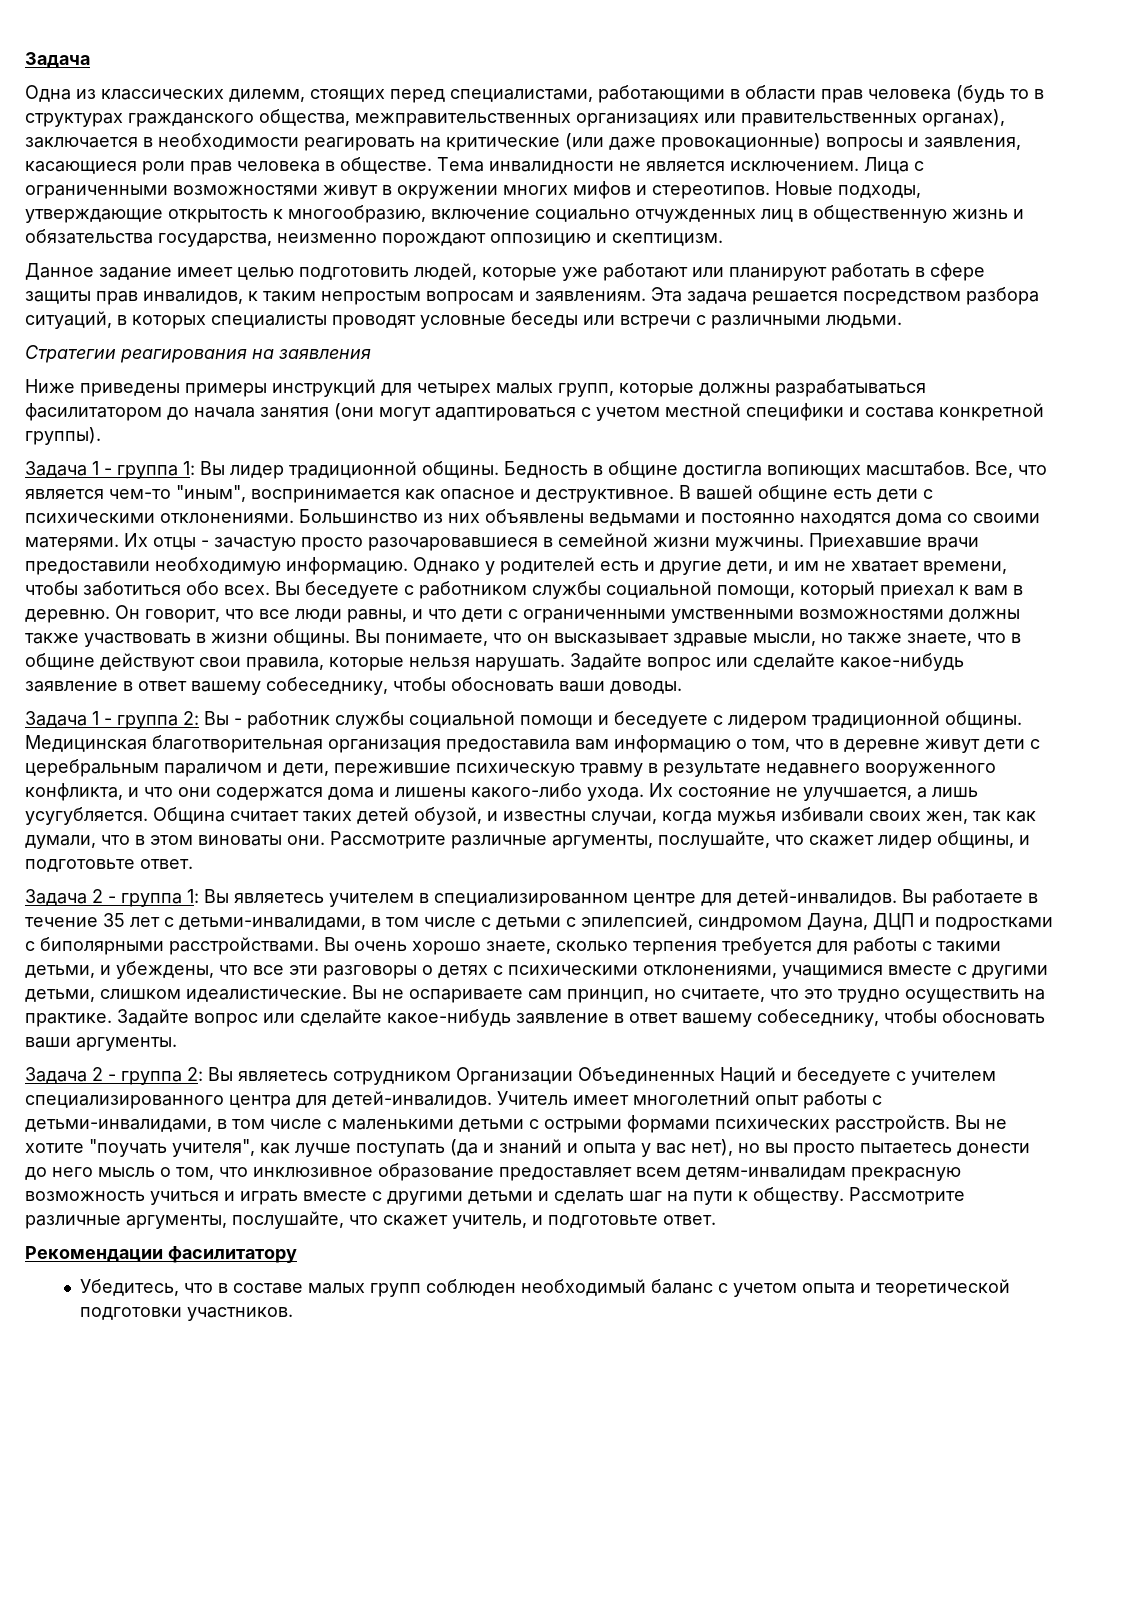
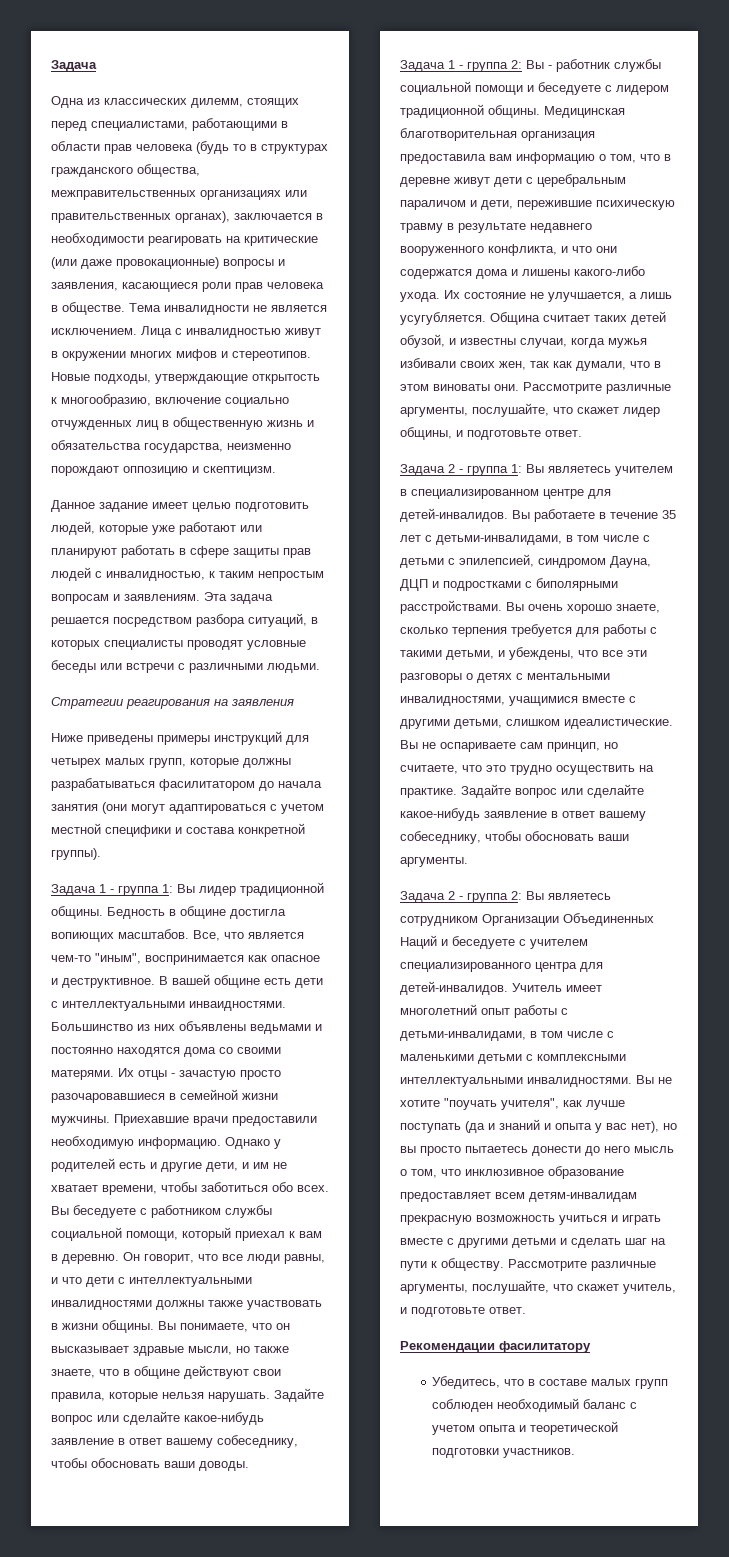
[25,185,318,199] ограниченными возможностями -> [186,328,281,338] инвалидностью
[143,291,243,304] инвалидов, -> [51,567,205,581] людей с инвалидностью,
[25,513,294,523] психическими отклонениями. -> [62,1001,286,1011] интеллектуальными инваидностями.
[523,609,944,623] ограниченными умственными возможностями -> [129,1277,252,1287] [51,1300,152,1310] интеллектуальными инвалидностями
[508,965,777,978] психическими отклонениями, -> [527,673,610,680] [400,696,505,706] ментальными инвалидностями,
[544,1115,950,1133] острыми формами психических расстройств. -> [537,1054,626,1061] [400,1077,632,1087] комплексными интеллектуальными инвалидностями.

